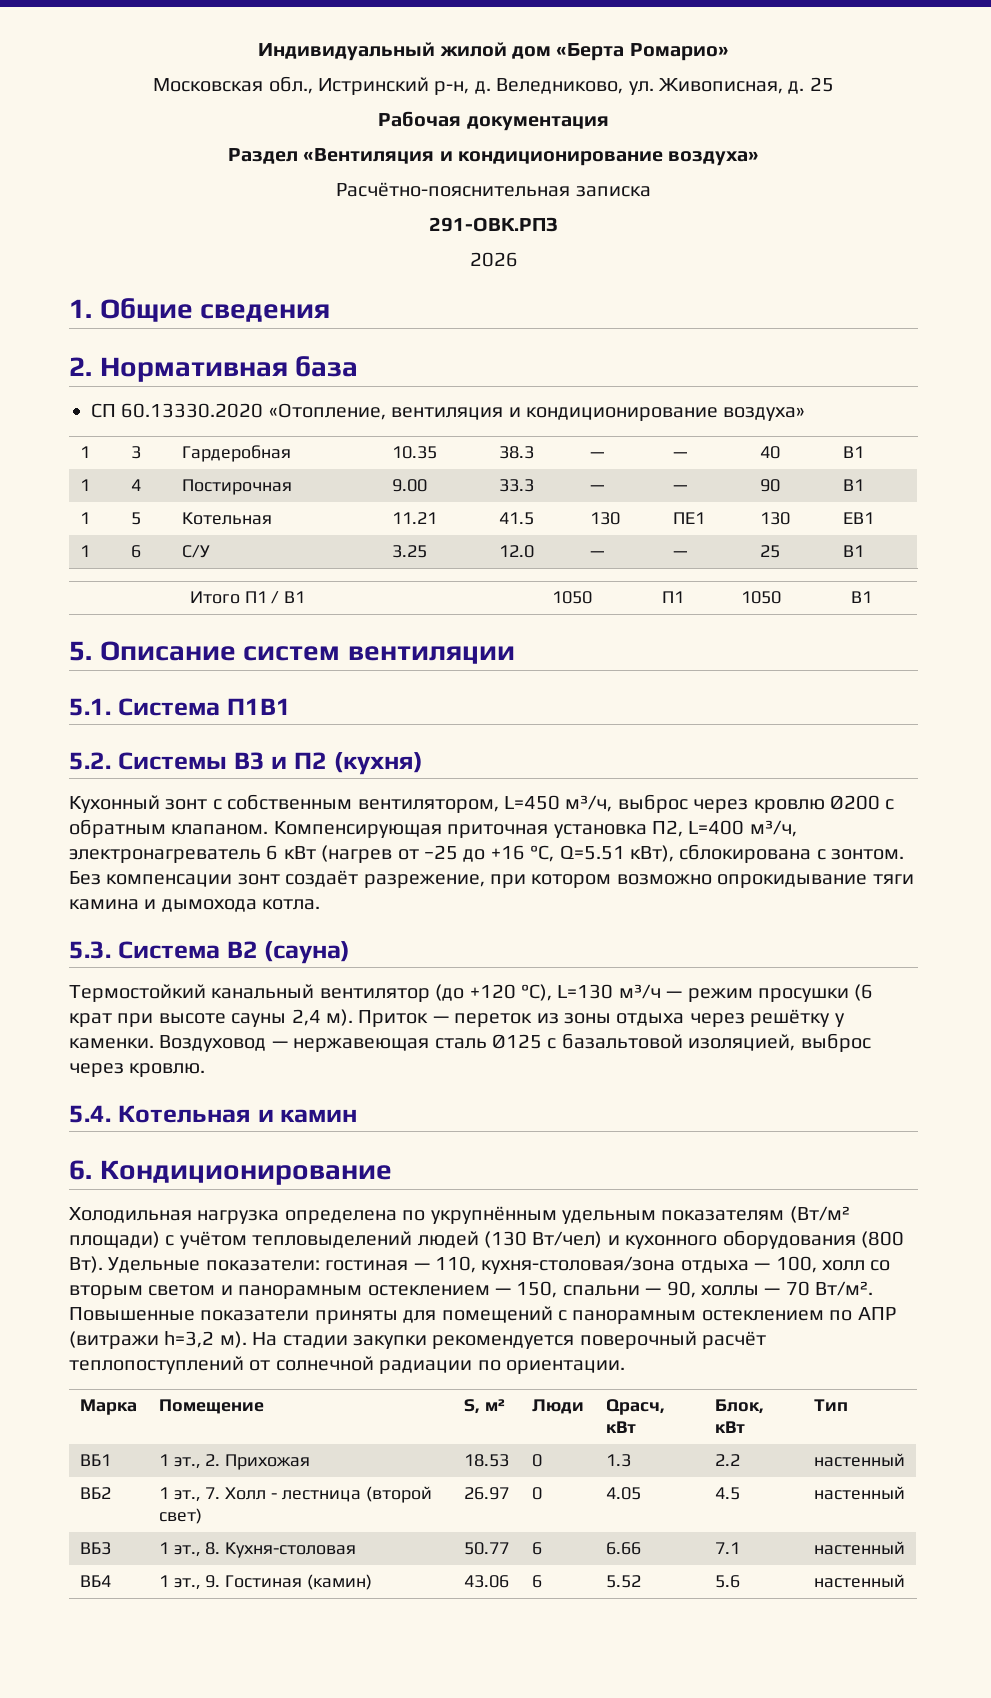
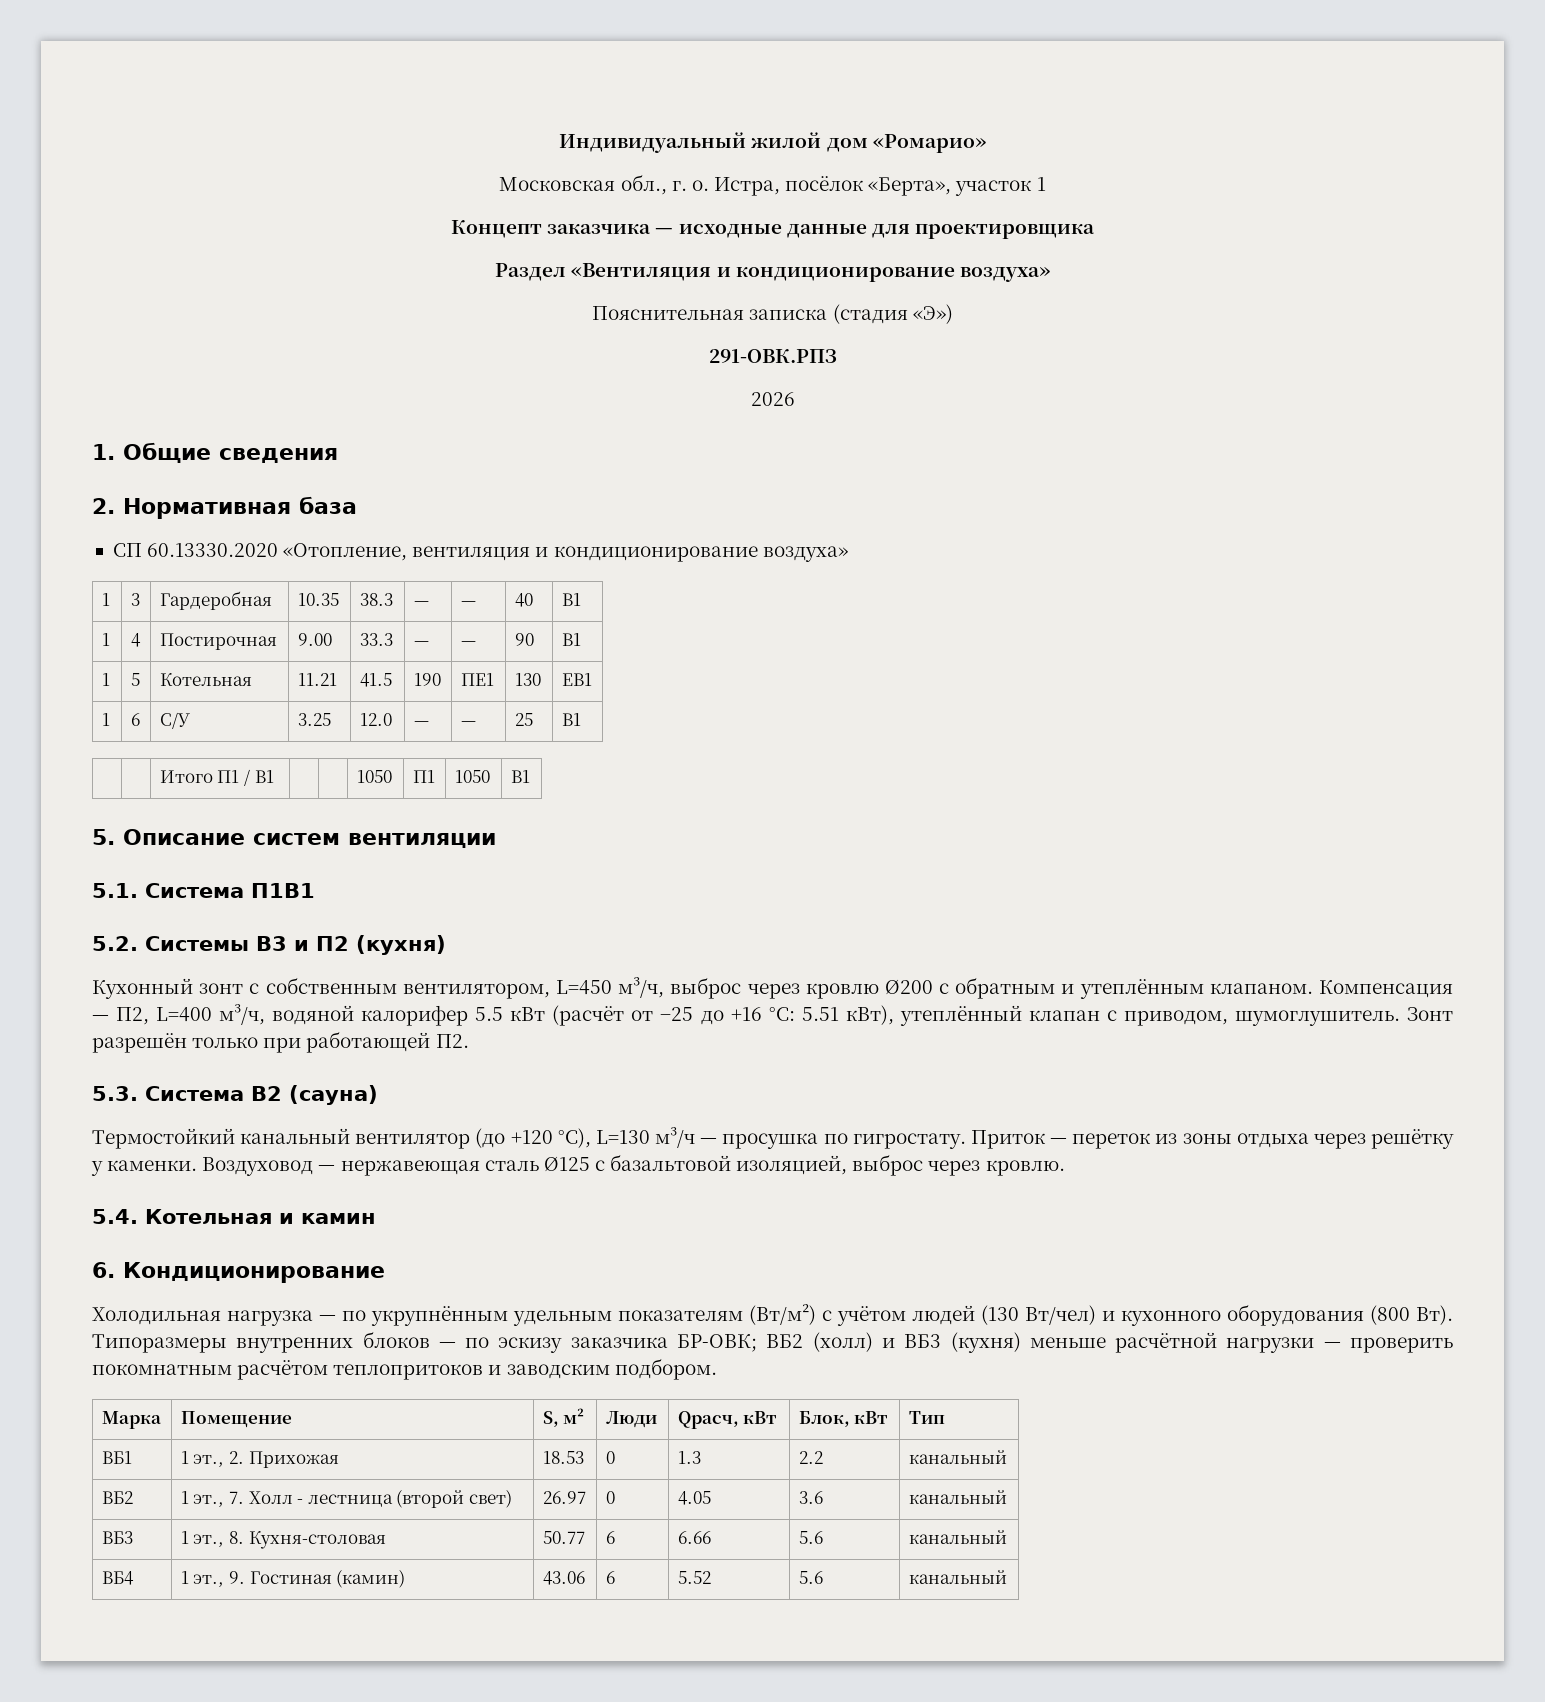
[556,43,729,61] «Берта Ромарио» -> [872,134,986,153] «Ромарио»
[318,77,834,95] [378,111,609,131] Истринский р-н, д. Веледниково, ул. Живописная, д. 25 // Рабочая документация -> [671,176,1046,196] [451,220,1095,239] г. о. Истра, посёлок «Берта», участок 1 // Концепт заказчика — исходные данные для проектировщика
[336,182,571,197] Расчётно-пояснительная -> [592,306,745,320] Пояснительная
(651, 191) none -> [832,304,953,324] (стадия «Э»)
[589,512,620,525] 130 -> [413,673,441,686] 190
[171,820,797,838] [69,844,905,863] [69,870,914,888] [69,899,321,912] клапаном. Компенсирующая приточная установка П2, L=400 м³/ч, электронагреватель 6 кВт (нагрев от −25 до +16 °C, Q=5.51 кВт), сблокирована с зонтом. Без компенсации зонт создаёт разрежение, при котором возможно опрокидывание тяги камина и дымохода котла. -> [1061,979,1453,999] [92,1004,1453,1026] [92,1031,469,1053] и утеплённым клапаном. Компенсация — П2, L=400 м³/ч, водяной калорифер 5.5 кВт (расчёт от −25 до +16 °C: 5.51 кВт), утеплённый клапан с приводом, шумоглушитель. Зонт разрешён только при работающей П2.
[687,984,874,1002] [69,1009,353,1027] режим просушки (6 крат при высоте сауны 2,4 м). -> [722,1133,966,1149] просушка по гигростату.
[284,1210,397,1224] определена -> [319,1315,336,1321] —
[789,1206,850,1223] [69,1231,160,1248] (Вт/м² площади) -> [749,1304,816,1325] (Вт/м²)
[252,1231,413,1248] тепловыделений -> (906, 1316) none
[108,1256,891,1274] [69,1281,874,1299] [69,1306,896,1324] [69,1331,767,1349] [69,1356,625,1374] Удельные показатели: гостиная — 110, кухня-столовая/зона отдыха — 100, холл со вторым светом и панорамным остеклением — 150, спальни — 90, холлы — 70 Вт/м². Повышенные показатели приняты для помещений с панорамным остеклением по АПР (витражи h=3,2 м). На стадии закупки рекомендуется поверочный расчёт теплопоступлений от солнечной радиации по ориентации. -> [92,1331,1453,1353] [92,1358,717,1380] Типоразмеры внутренних блоков — по эскизу заказчика БР-ОВК; ВБ2 (холл) и ВБ3 (кухня) меньше расчётной нагрузки — проверить покомнатным расчётом теплопритоков и заводским подбором.
[813,1453,905,1467] настенный -> [908,1450,1007,1464] канальный
[714,1487,740,1500] [813,1486,905,1500] 4.5 | настенный -> [798,1491,823,1504] [908,1490,1007,1504] 3.6 | канальный
[714,1542,740,1554] [813,1541,905,1555] 7.1 | настенный -> [798,1531,823,1544] [908,1530,1007,1544] 5.6 | канальный
[813,1574,905,1588] настенный -> [908,1570,1007,1584] канальный

